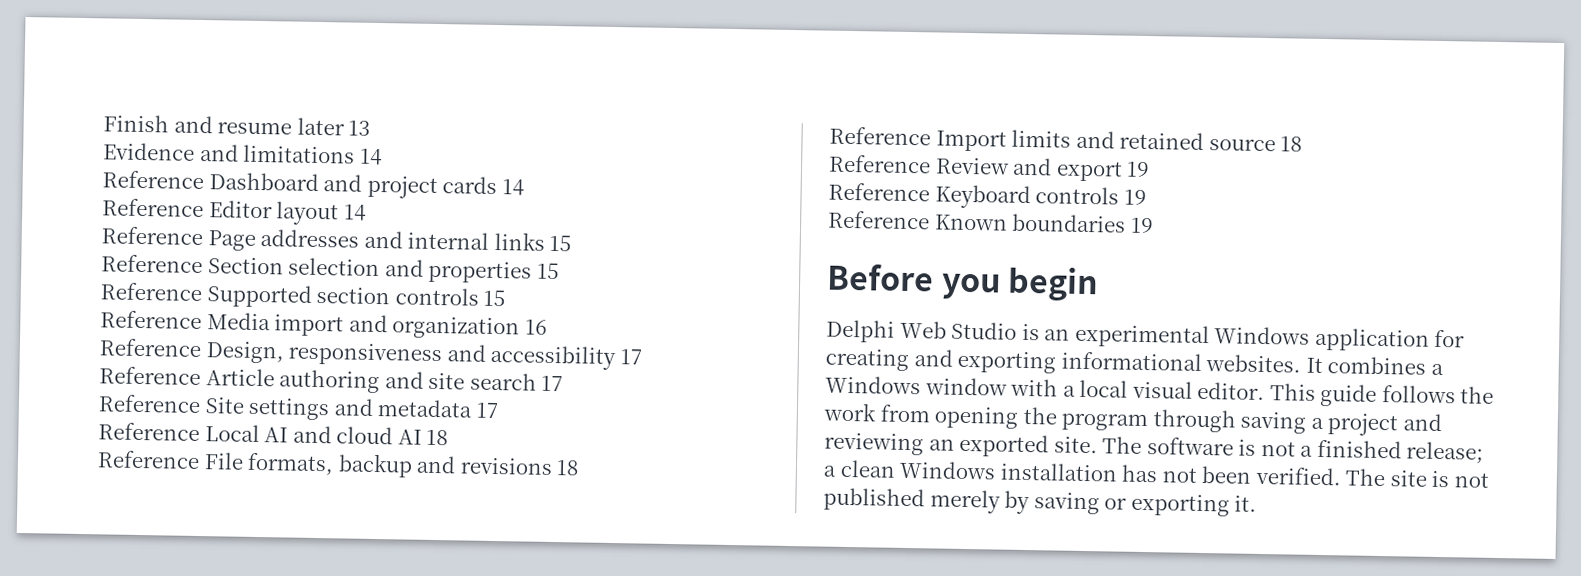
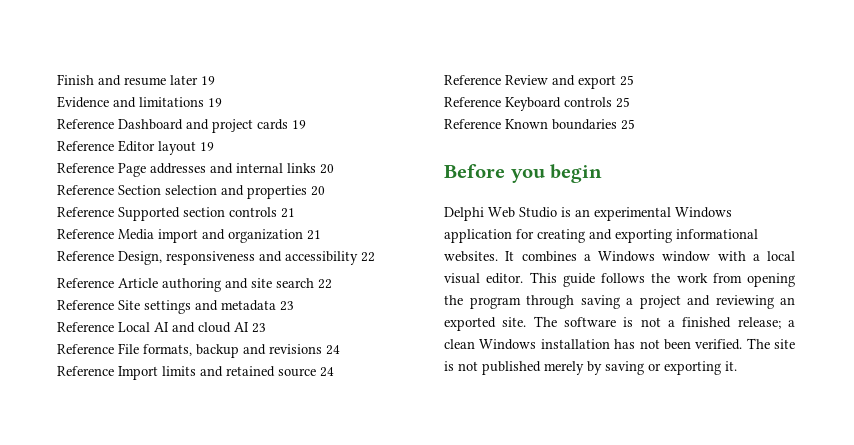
[348,120,371,136] 13 -> [201,76,215,85] 19
[359,148,382,166] 14 -> [208,98,222,107] 19
[501,179,524,196] 14 -> [292,120,306,129] 19
[343,204,366,221] 14 -> [200,142,214,151] 19
[549,234,572,252] 15 -> [320,164,334,174] 20
[536,262,559,280] 15 -> [311,186,325,196] 20
[483,289,506,307] 15 -> [281,208,295,218] 21
[524,319,547,335] 16 -> [307,230,321,240] 21
[619,349,642,365] 17 -> [361,252,375,262] 22
[541,375,564,392] 17 -> [318,279,332,289] 22
[475,402,499,419] 17 -> [280,301,294,311] 23
[426,429,449,446] 18 -> [252,323,266,333] 23
[556,460,580,476] 18 -> [326,345,340,355] 24
[1280,136,1303,152] 18 -> [320,367,334,377] 24
[1126,161,1151,178] 19 -> [620,75,634,86] 25
[1123,189,1147,206] 19 -> [616,97,630,108] 25
[1129,217,1154,234] 19 -> [621,119,635,130] 25

